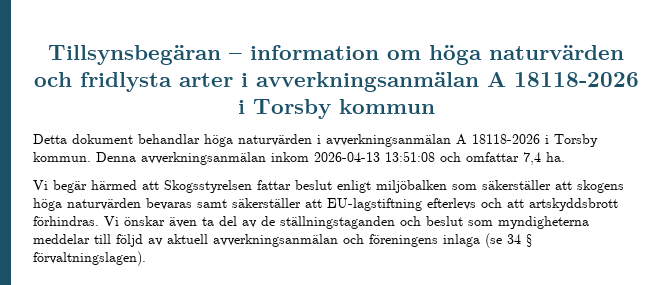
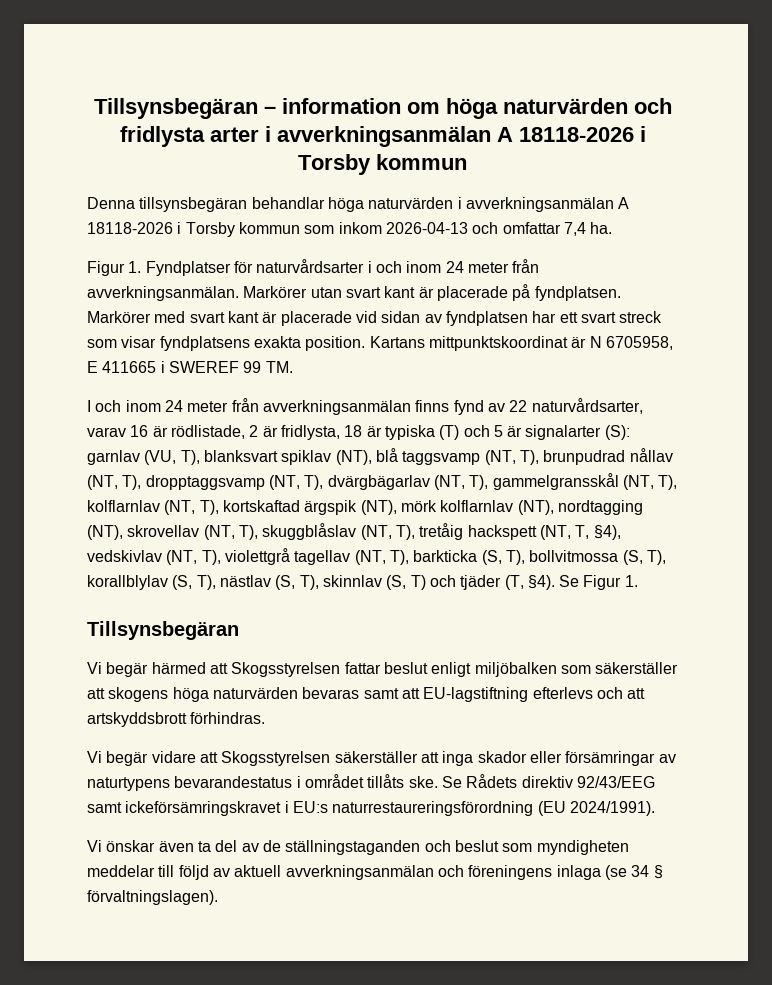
[33,134,133,144] Detta dokument -> [87,197,248,212] Denna tillsynsbegäran
[33,152,266,165] kommun. Denna avverkningsanmälan -> [238,222,335,234] kommun som
[385,151,435,162] 13:51:08 -> (468, 228) none
(565, 157) none -> [87,259,540,276] [87,284,621,301] [87,311,663,326] [87,336,673,351] [87,361,293,373] [87,398,643,415] [87,425,630,440] [87,448,673,465] [87,473,678,490] [87,500,643,515] [87,523,621,540] [87,548,666,565] [87,575,638,590] [87,621,239,640] // Figur 1. Fyndplatser för naturvårdsarter i och inom 24 meter från avverkningsanmälan. Markörer utan svart kant är placerade på fyndplatsen. Markörer med svart kant är placerade vid sidan av fyndplatsen har ett svart streck som visar fyndplatsens exakta position. Kartans mittpunktskoordinat är N 6705958, E 411665 i SWEREF 99 TM. // I och inom 24 meter från avverkningsanmälan finns fynd av 22 naturvårdsarter, varav 16 är rödlistade, 2 är fridlysta, 18 är typiska (T) och 5 är signalarter (S): garnlav (VU, T), blanksvart spiklav (NT), blå taggsvamp (NT, T), brunpudrad nållav (NT, T), dropptaggsvamp (NT, T), dvärgbägarlav (NT, T), gammelgransskål (NT, T), kolflarnlav (NT, T), kortskaftad ärgspik (NT), mörk kolflarnlav (NT), nordtagging (NT), skrovellav (NT, T), skuggblåslav (NT, T), tretåig hackspett (NT, T, §4), vedskivlav (NT, T), violettgrå tagellav (NT, T), barkticka (S, T), bollvitmossa (S, T), korallblylav (S, T), nästlav (S, T), skinnlav (S, T) och tjäder (T, §4). Se Figur 1. // Tillsynsbegäran
[232,198,301,208] säkerställer -> (399, 693) none
(99, 221) none -> [87,751,676,766] [87,774,655,791] [87,801,655,816] // Vi begär vidare att Skogsstyrelsen säkerställer att inga skador eller försämringar av naturtypens bevarandestatus i området tillåts ske. Se Rådets direktiv 92/43/EEG samt ickeförsämringskravet i EU:s naturrestaureringsförordning (EU 2024/1991). //
[498,216,589,229] myndigheterna -> [536,840,629,855] myndigheten

